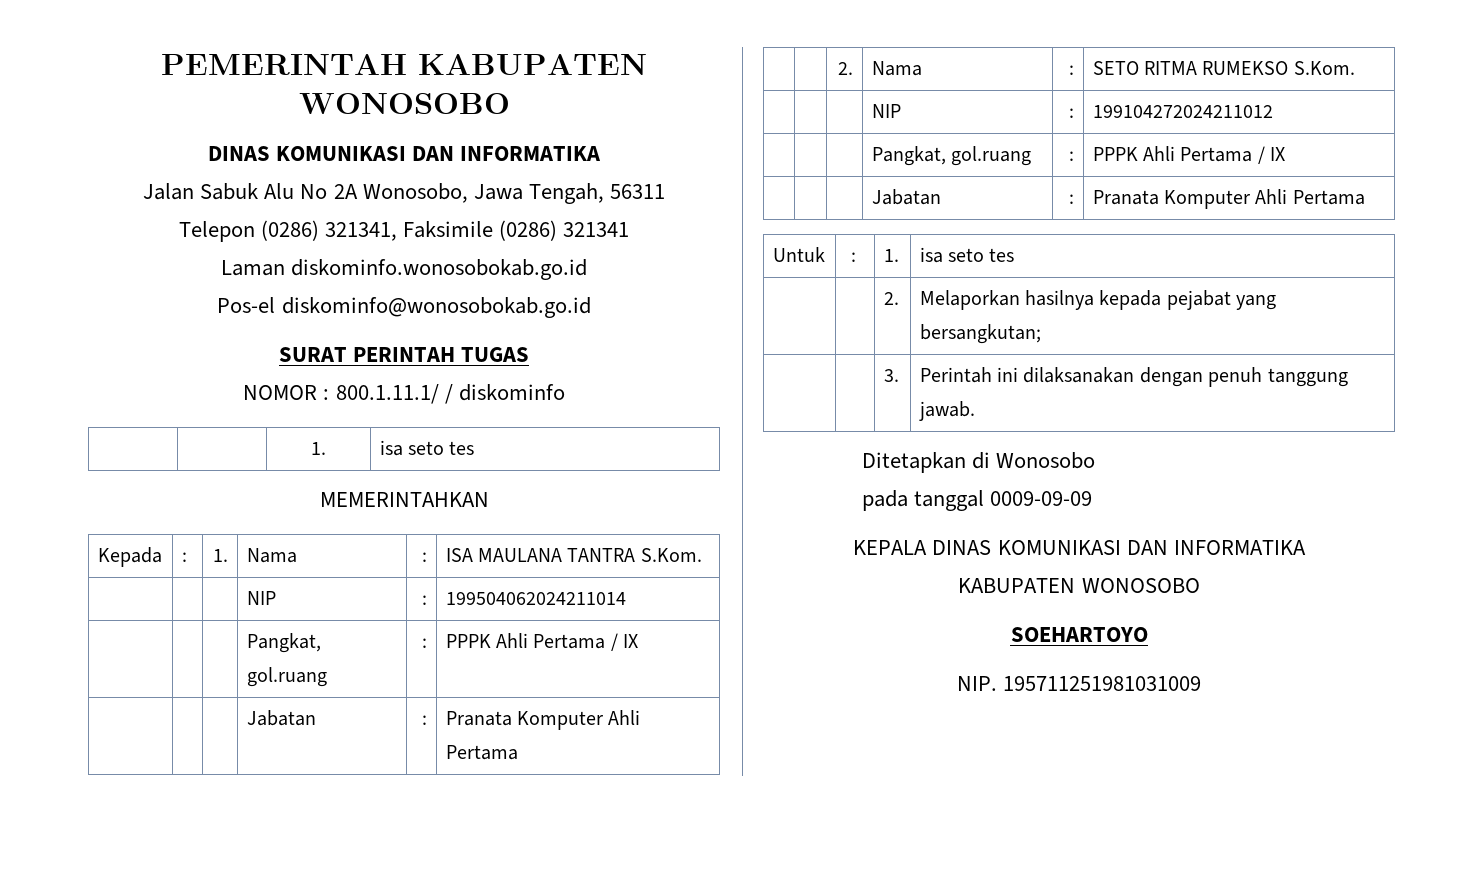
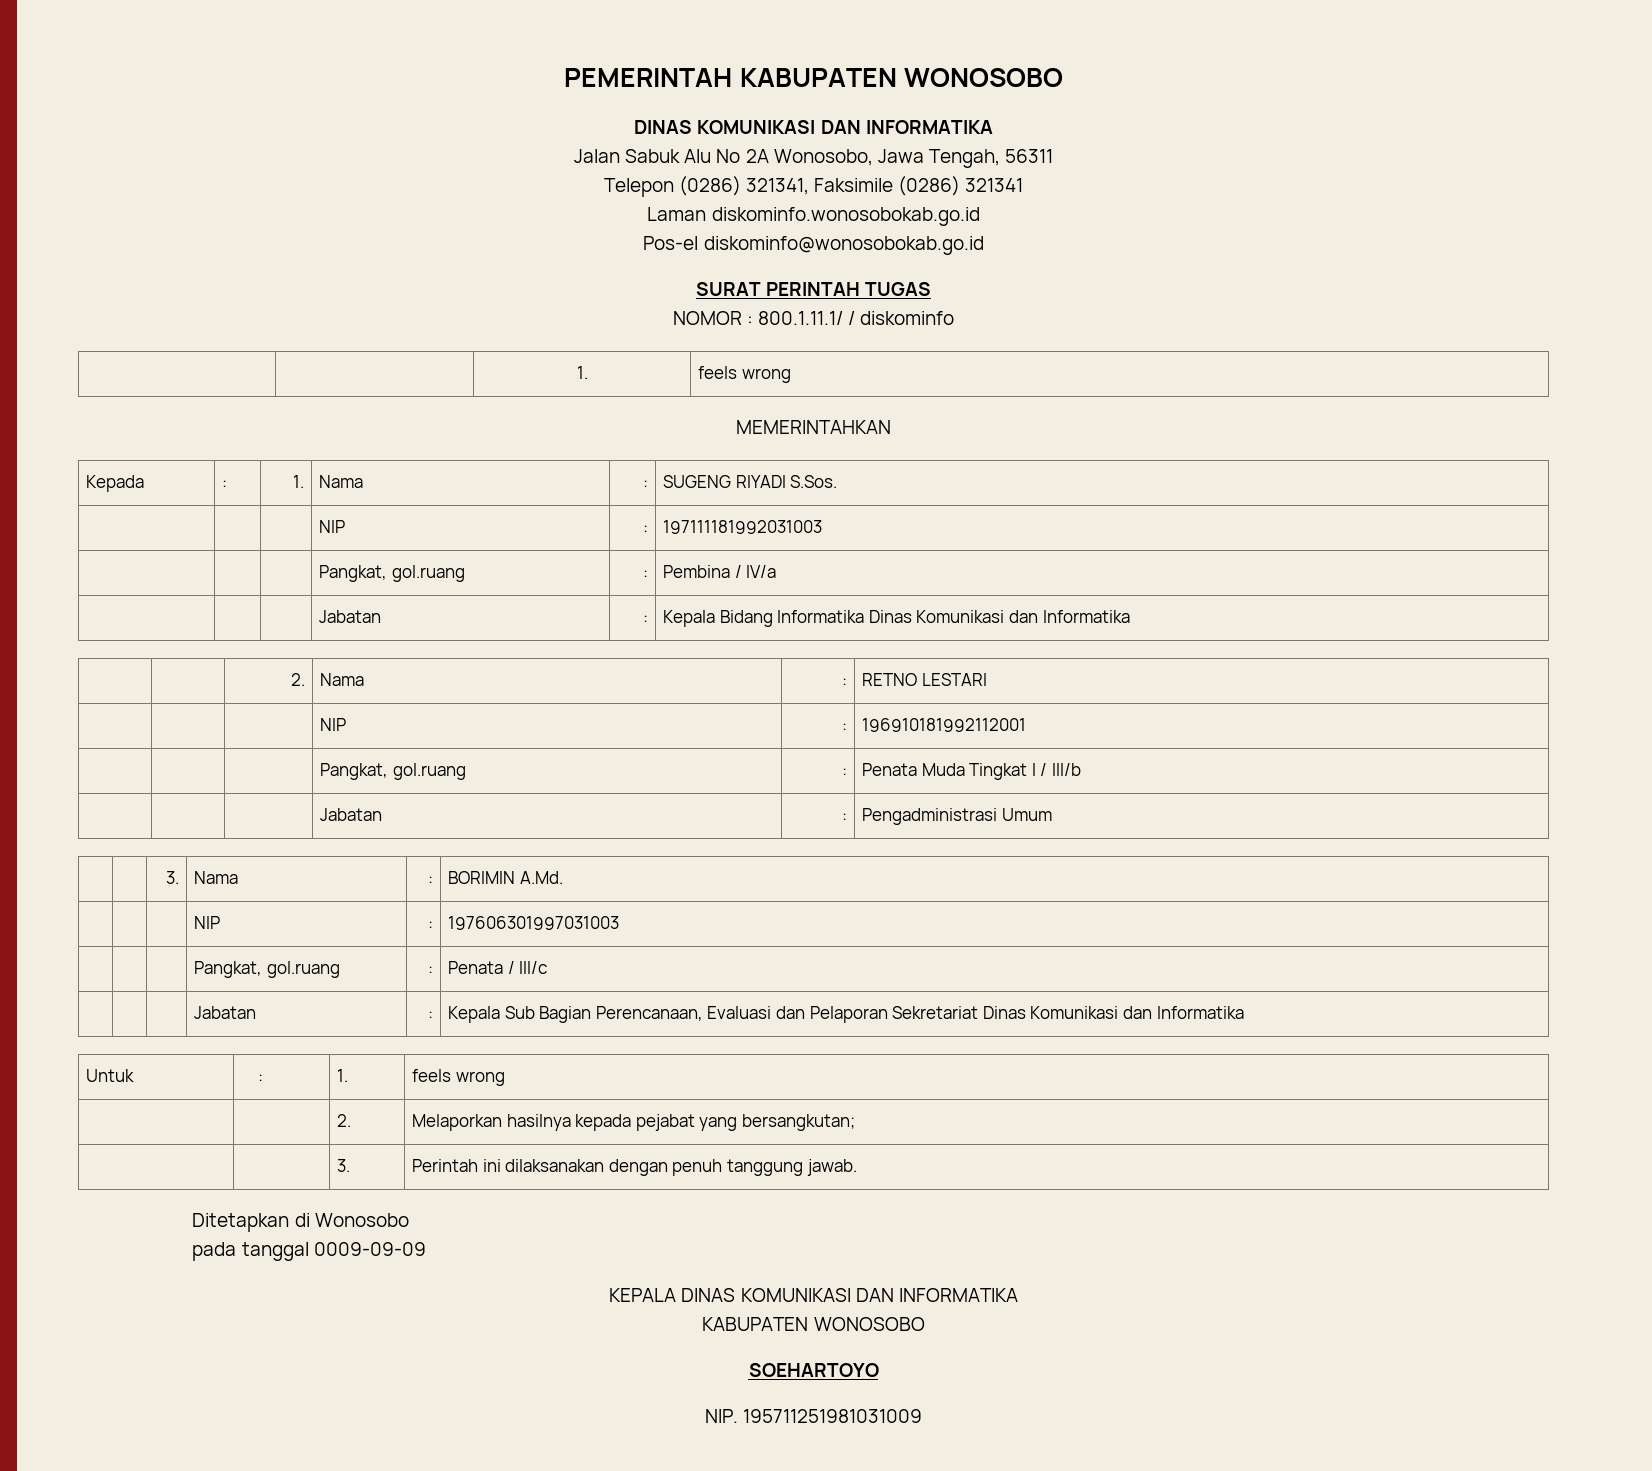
[379,440,475,456] isa seto tes -> [698,366,791,383] feels wrong
[445,548,702,562] [246,591,276,605] [422,595,428,605] [445,592,626,605] [246,633,321,653] [246,667,327,687] [422,638,428,648] [445,633,639,651] [246,710,316,726] [422,715,428,725] [445,710,641,730] [445,745,518,760] ISA MAULANA TANTRA S.Kom. // | | | NIP | : | 199504062024211014 // | | | Pangkat, gol.ruang | : | PPPK Ahli Pertama / IX // | | | Jabatan | : | Pranata Komputer Ahli Pertama -> [663,475,838,488] [319,520,346,533] [642,525,648,533] [663,520,823,534] [319,565,465,582] [642,570,648,578] [663,565,777,578] [319,610,382,623] [642,615,648,623] [663,610,1130,627] SUGENG RIYADI S.Sos. // | | | NIP | : | 197111181992031003 // | | | Pangkat, gol.ruang | : | Pembina / IV/a // | | | Jabatan | : | Kepala Bidang Informatika Dinas Komunikasi dan Informatika
[1092,61,1355,75] [871,104,901,118] [1069,108,1075,118] [1092,105,1273,118] [871,146,1031,166] [1069,151,1075,161] [1092,146,1286,164] [871,189,941,205] [1069,194,1075,204] [1092,189,1365,209] SETO RITMA RUMEKSO S.Kom. // | | | NIP | : | 199104272024211012 // | | | Pangkat, gol.ruang | : | PPPK Ahli Pertama / IX // | | | Jabatan | : | Pranata Komputer Ahli Pertama -> [862,673,987,686] [320,718,347,731] [841,723,847,731] [862,718,1027,732] [320,763,466,780] [841,768,847,776] [862,763,1081,780] [320,808,383,821] [841,813,847,821] [862,808,1052,825] [165,871,179,884] [194,871,239,884] [427,876,433,884] [448,871,563,884] [194,916,221,929] [427,921,433,929] [448,916,620,930] [194,961,340,978] [427,966,433,974] [448,961,548,974] [194,1006,257,1019] [427,1011,433,1019] [448,1006,1244,1023] RETNO LESTARI // | | | NIP | : | 196910181992112001 // | | | Pangkat, gol.ruang | : | Penata Muda Tingkat I / III/b // | | | Jabatan | : | Pengadministrasi Umum // | | 3. | Nama | : | BORIMIN A.Md. // | | | NIP | : | 197606301997031003 // | | | Pangkat, gol.ruang | : | Penata / III/c // | | | Jabatan | : | Kepala Sub Bagian Perencanaan, Evaluasi dan Pelaporan Sekretariat Dinas Komunikasi dan Informatika
[919,247,1015,263] isa seto tes -> [412,1069,505,1086] feels wrong

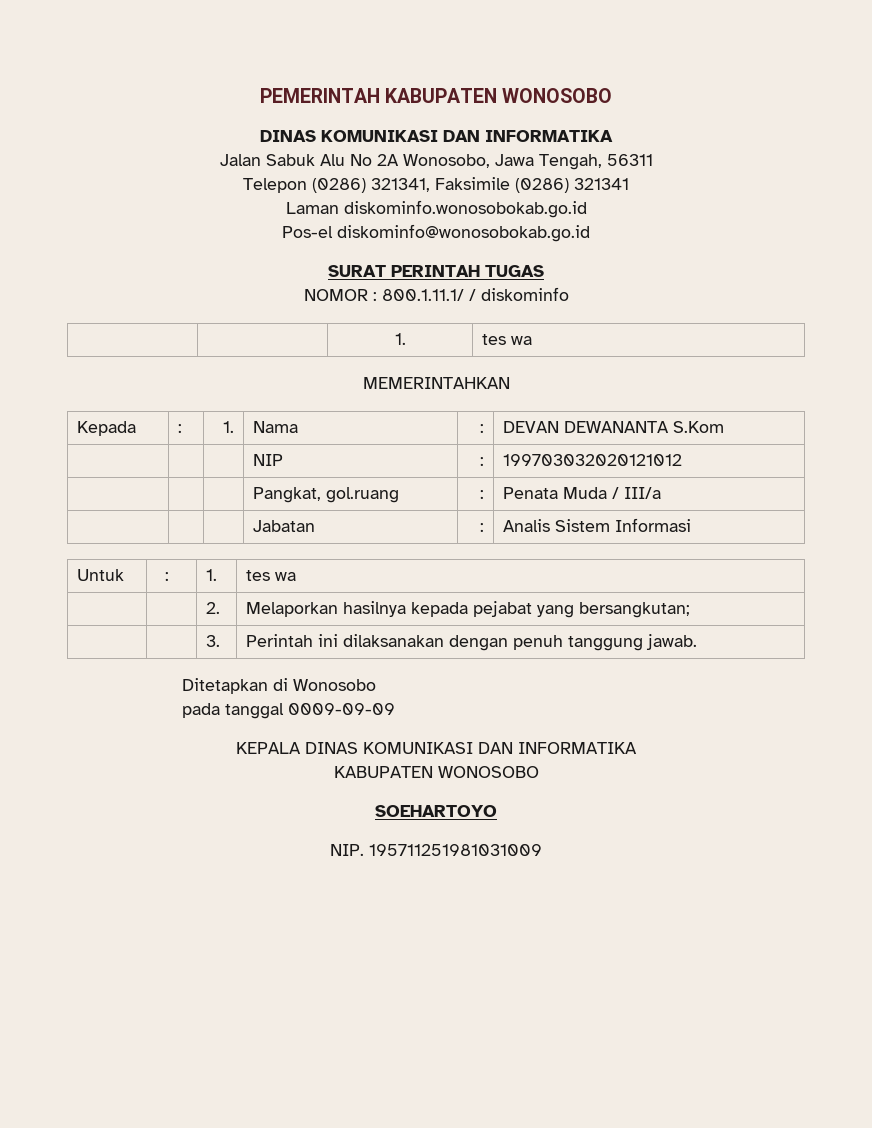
[698,366,791,383] feels wrong -> [481,334,532,345] tes wa
[663,475,838,488] [319,520,346,533] [642,525,648,533] [663,520,823,534] [319,565,465,582] [642,570,648,578] [663,565,777,578] [319,610,382,623] [642,615,648,623] [663,610,1130,627] [290,673,305,686] [320,673,365,686] [841,678,847,686] [862,673,987,686] [320,718,347,731] [841,723,847,731] [862,718,1027,732] SUGENG RIYADI S.Sos. // | | | NIP | : | 197111181992031003 // | | | Pangkat, gol.ruang | : | Pembina / IV/a // | | | Jabatan | : | Kepala Bidang Informatika Dinas Komunikasi dan Informatika // | | 2. | Nama | : | RETNO LESTARI // | | | NIP | : | 196910181992112001 -> [502,421,724,433] [252,454,283,466] [480,457,485,466] [502,454,682,466] DEVAN DEWANANTA S.Kom // | | | NIP | : | 199703032020121012
[969,763,1081,780] [320,808,383,821] [841,813,847,821] [862,808,1052,825] [165,871,179,884] [194,871,239,884] [427,876,433,884] [448,871,563,884] [194,916,221,929] [427,921,433,929] [448,916,620,930] [194,961,340,978] [427,966,433,974] [448,961,548,974] [194,1006,257,1019] [427,1011,433,1019] [448,1006,1244,1023] Tingkat I / III/b // | | | Jabatan | : | Pengadministrasi Umum // | | 3. | Nama | : | BORIMIN A.Md. // | | | NIP | : | 197606301997031003 // | | | Pangkat, gol.ruang | : | Penata / III/c // | | | Jabatan | : | Kepala Sub Bagian Perencanaan, Evaluasi dan Pelaporan Sekretariat Dinas Komunikasi dan Informatika -> [611,487,661,499] [252,520,315,532] [480,523,485,532] [502,518,691,532] / III/a // | | | Jabatan | : | Analis Sistem Informasi
[412,1069,505,1086] feels wrong -> [245,570,296,581] tes wa

